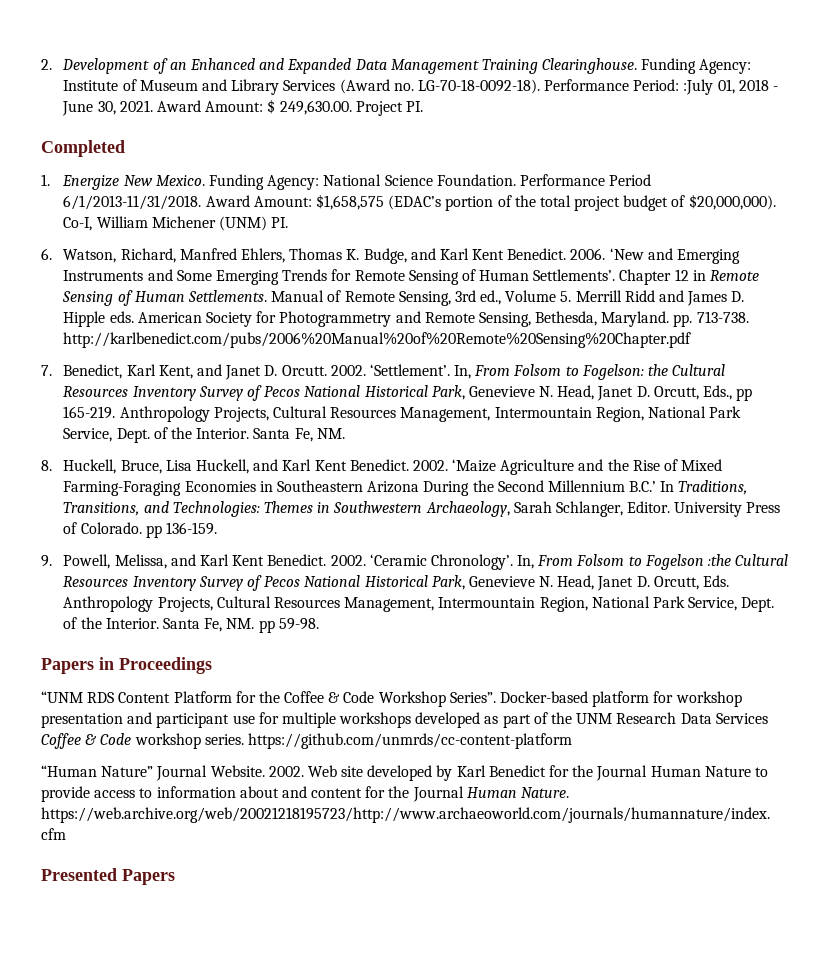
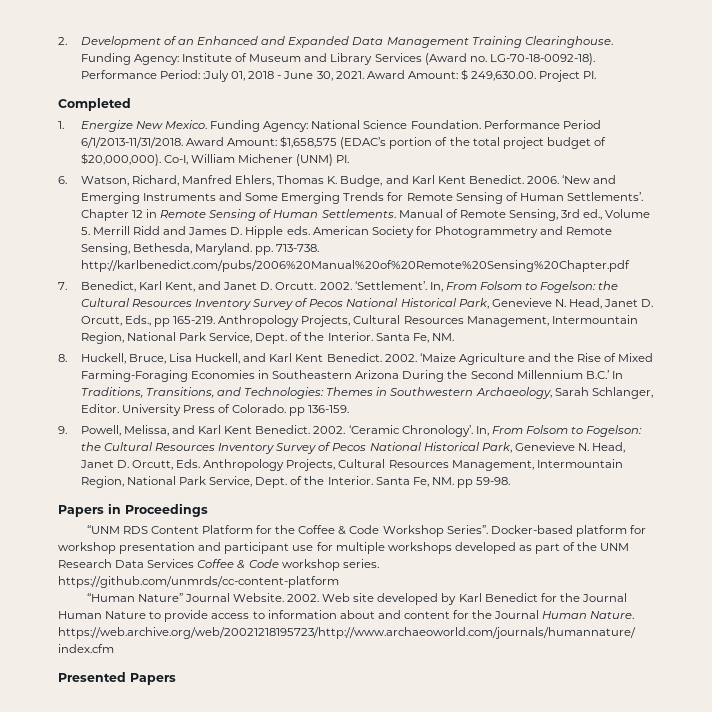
[644,554,732,570] Fogelson :the -> [586,425,643,437] [80,442,101,451] Fogelson: the

